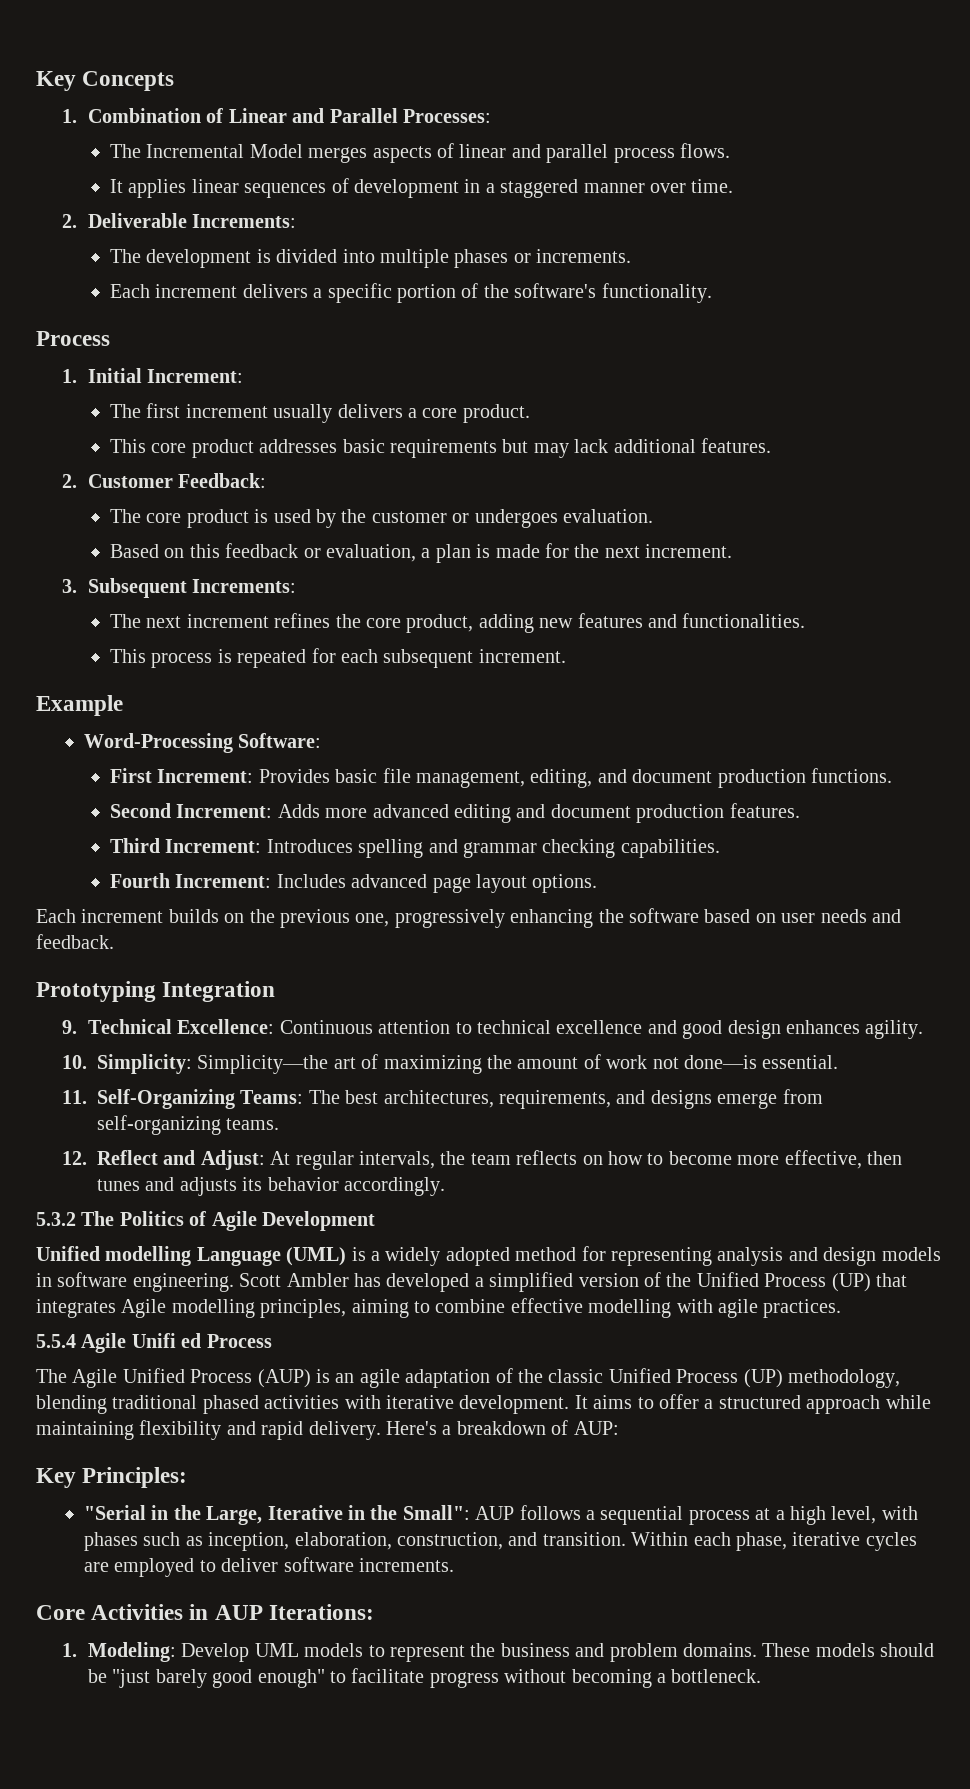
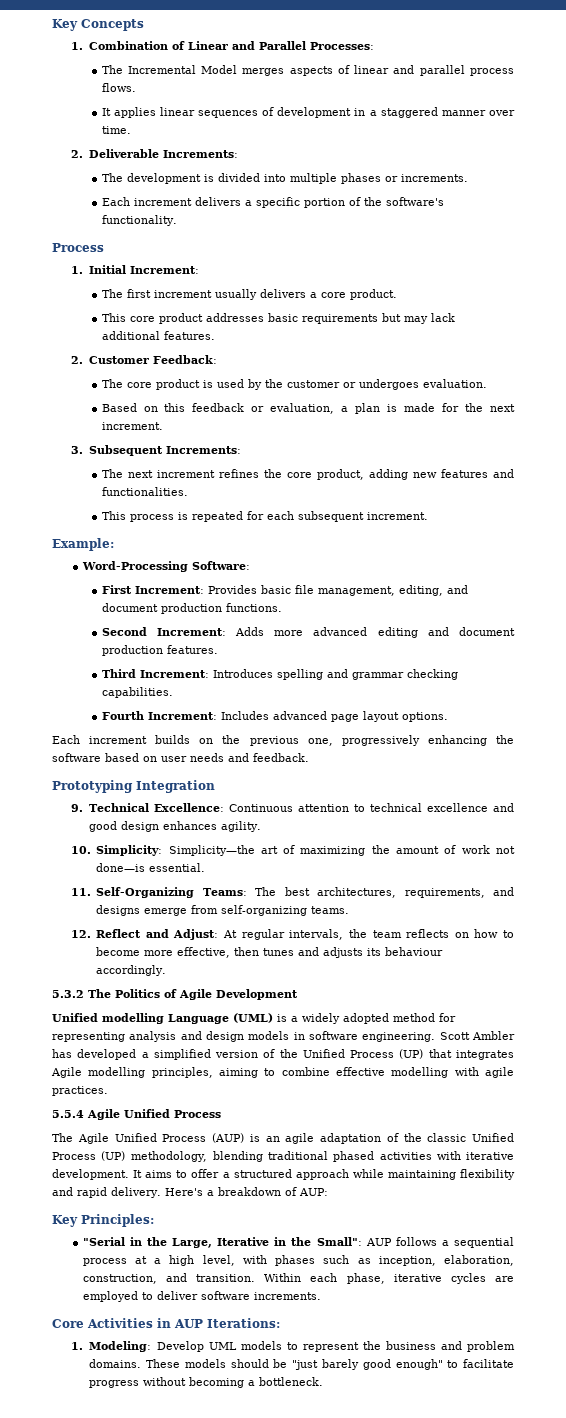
[36,695,123,716] Example -> [52,538,114,551] Example:
[267,1177,339,1191] behavior -> [385,947,444,956] behaviour
[131,1333,202,1348] Unifi ed -> [124,1109,170,1118] Unified

